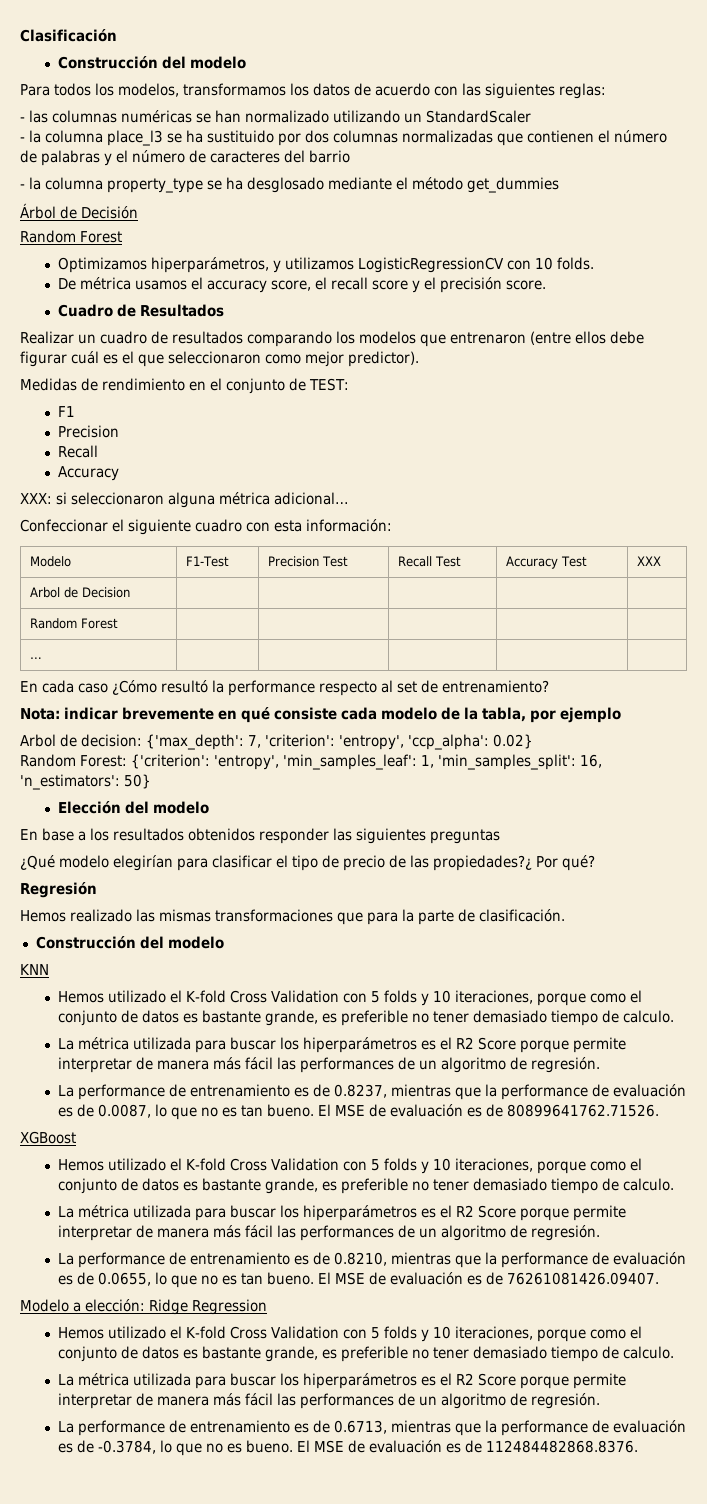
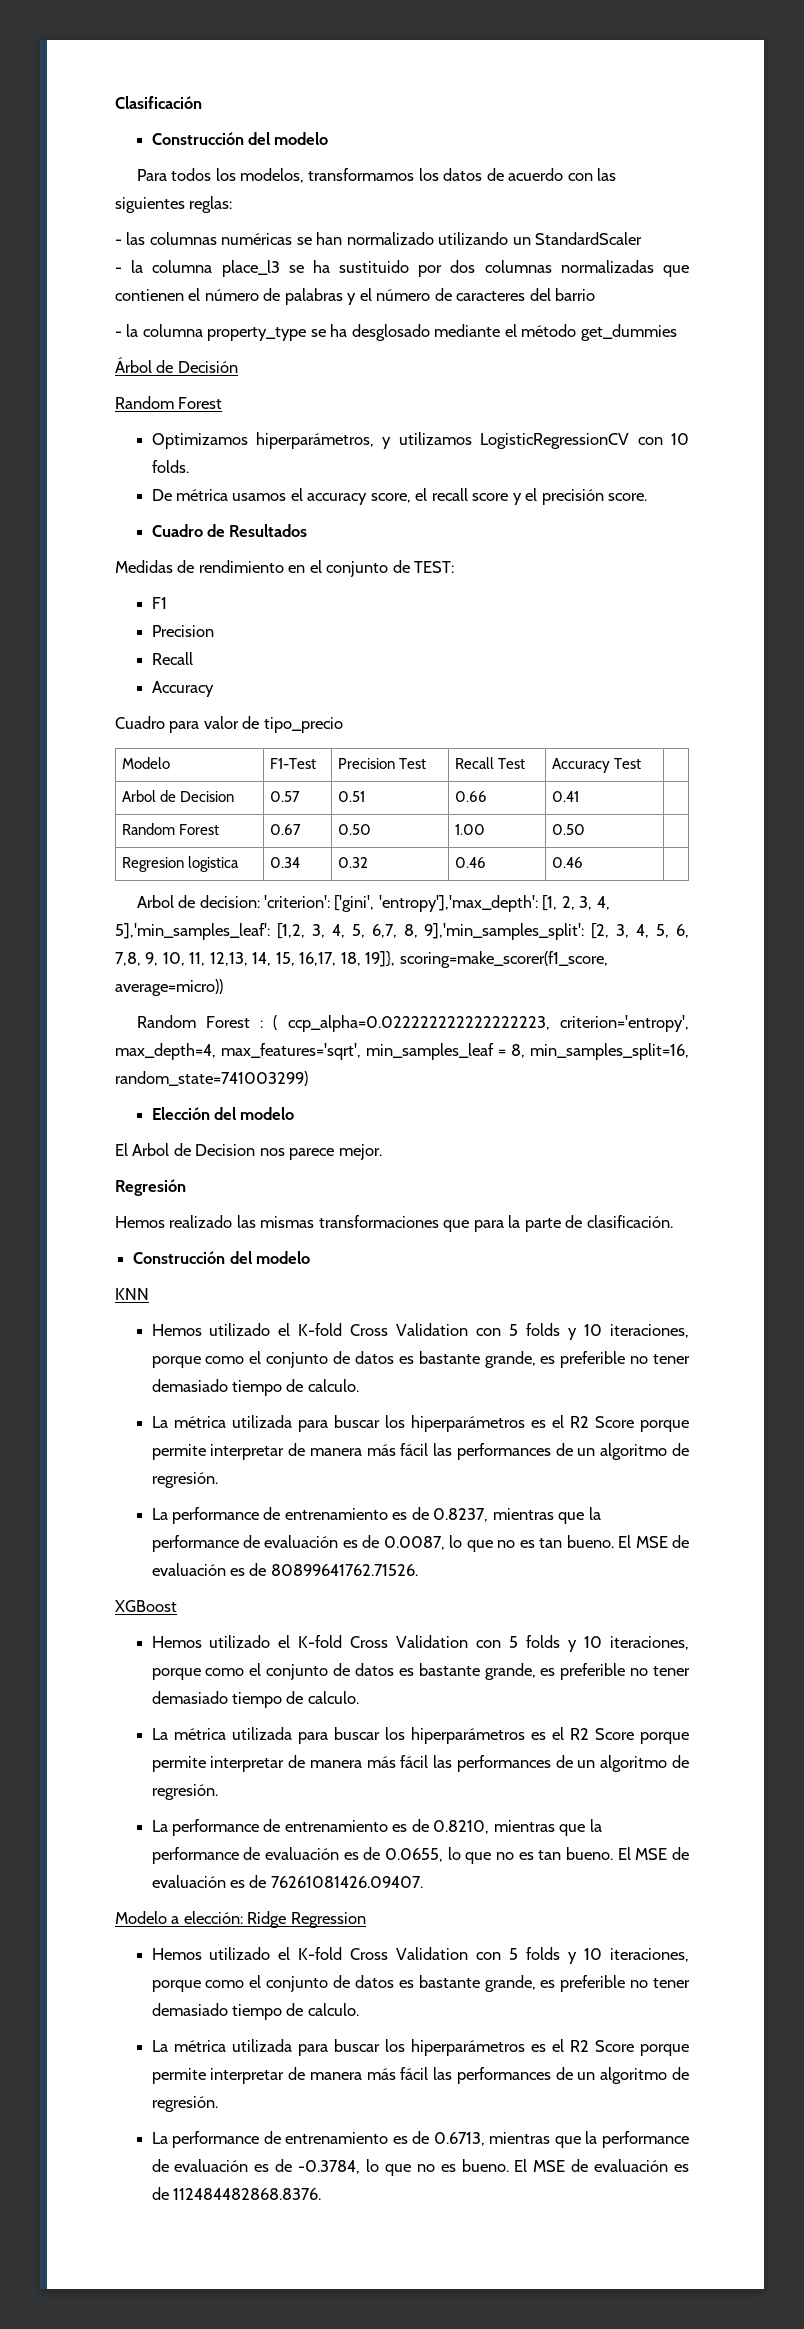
[20,331,644,347] [20,351,419,367] // Realizar un cuadro de resultados comparando los modelos que entrenaron (entre ellos debe figurar cuál es el que seleccionaron como mejor predictor). -> (308, 530) none
[20,492,349,508] [20,519,392,535] XXX: si seleccionaron alguna métrica adicional… // Confeccionar el siguiente cuadro con esta información: -> [115,716,343,733] Cuadro para valor de tipo_precio
[637,556,662,566] XXX -> (641, 763) none
[30,618,119,629] [30,657,43,659] [20,680,549,696] [20,707,621,723] [20,734,533,750] [20,754,602,770] [20,774,151,790] [58,801,210,814] [20,828,500,844] [20,855,595,871] | | | | // Random Forest | | | | | // … | | | | | // En cada caso ¿Cómo resultó la performance respecto al set de entrenamiento? // Nota: indicar brevemente en qué consiste cada modelo de la tabla, por ejemplo // Arbol de decision: {'max_depth': 7, 'criterion': 'entropy', 'ccp_alpha': 0.02} // Random Forest: {'criterion': 'entropy', 'min_samples_leaf': 1, 'min_samples_split': 16, 'n_estimators': 50} // Elección del modelo // En base a los resultados obtenidos responder las siguientes preguntas // ¿Qué modelo elegirían para clasificar el tipo de precio de las propiedades?¿ Por qué? -> [269,791,300,802] [337,791,365,802] [454,791,487,802] [551,791,579,802] [121,823,219,835] [269,824,301,835] [337,824,371,835] [454,824,485,835] [551,824,585,835] [121,856,239,872] [269,857,300,868] [337,857,368,868] [454,857,486,868] [551,857,583,868] [136,895,610,912] [115,923,690,940] [115,951,608,968] [115,979,223,996] [136,1015,690,1032] [115,1043,689,1060] [115,1071,308,1086] [151,1107,295,1120] [115,1143,382,1160] 0.57 | 0.51 | 0.66 | 0.41 | // Random Forest | 0.67 | 0.50 | 1.00 | 0.50 | // Regresion logistica | 0.34 | 0.32 | 0.46 | 0.46 | // Arbol de decision: 'criterion': ['gini', 'entropy'],'max_depth': [1, 2, 3, 4, 5],'min_samples_leaf': [1,2, 3, 4, 5, 6,7, 8, 9],'min_samples_split': [2, 3, 4, 5, 6, 7,8, 9, 10, 11, 12,13, 14, 15, 16,17, 18, 19]}, scoring=make_scorer(f1_score, average=micro)) // Random Forest : ( ccp_alpha=0.022222222222222223, criterion='entropy', max_depth=4, max_features='sqrt', min_samples_leaf = 8, min_samples_split=16, random_state=741003299) // Elección del modelo // El Arbol de Decision nos parece mejor.

